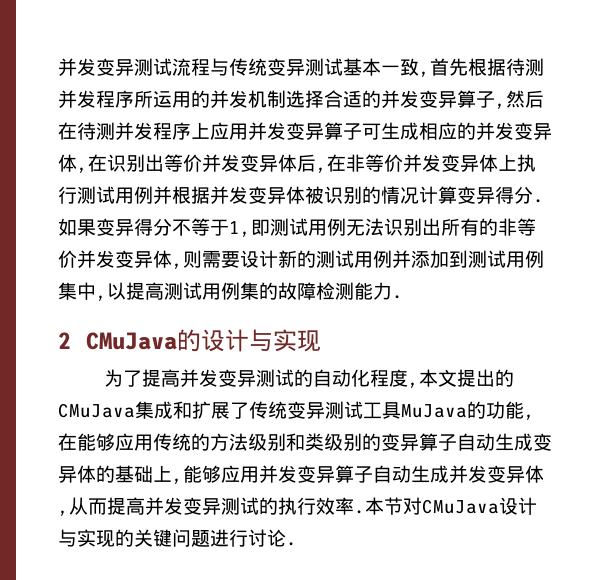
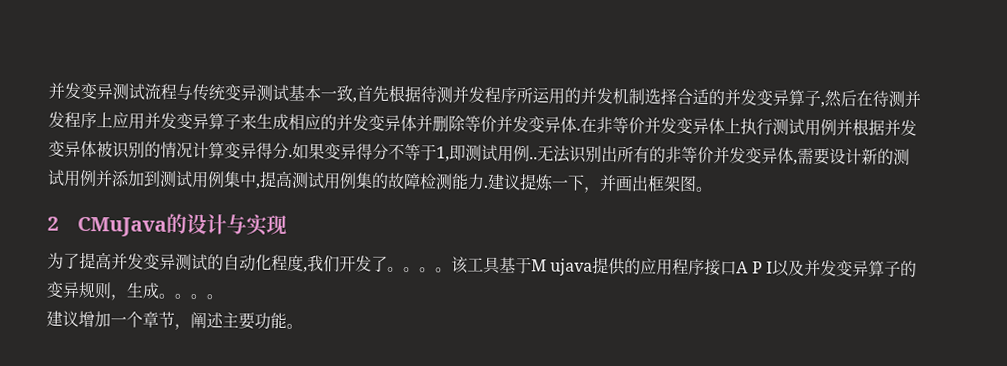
[362,123,381,140] 可 -> [240,113,257,130] 来
[77,154,327,173] ,在识别出等价并发变异体后, -> [416,115,581,133] 并删除等价并发变异体.
(346, 227) none -> [529,156,538,160] ..
[183,250,202,268] 则 -> (798, 162) none
[107,282,126,300] 以 -> (260, 186) none
(403, 297) none -> [487,173,712,193] 建议提炼一下，并画出框架图。
[418,369,514,387] [58,401,535,420] [58,433,552,451] [58,465,544,484] [58,497,537,516] [58,529,297,547] 本文提出的CMuJava集成和扩展了传统变异测试工具MuJava的功能,在能够应用传统的方法级别和类级别的变异算子自动生成变异体的基础上,能够应用并发变异算子自动生成并发变异体,从而提高并发变异测试的执行效率.本节对CMuJava设计与实现的关键问题进行讨论. -> [307,255,917,277] [46,281,223,301] [46,310,303,331] 我们开发了。。。。该工具基于M ujava提供的应用程序接口A P I以及并发变异算子的变异规则，生成。。。。 // 建议增加一个章节，阐述主要功能。

